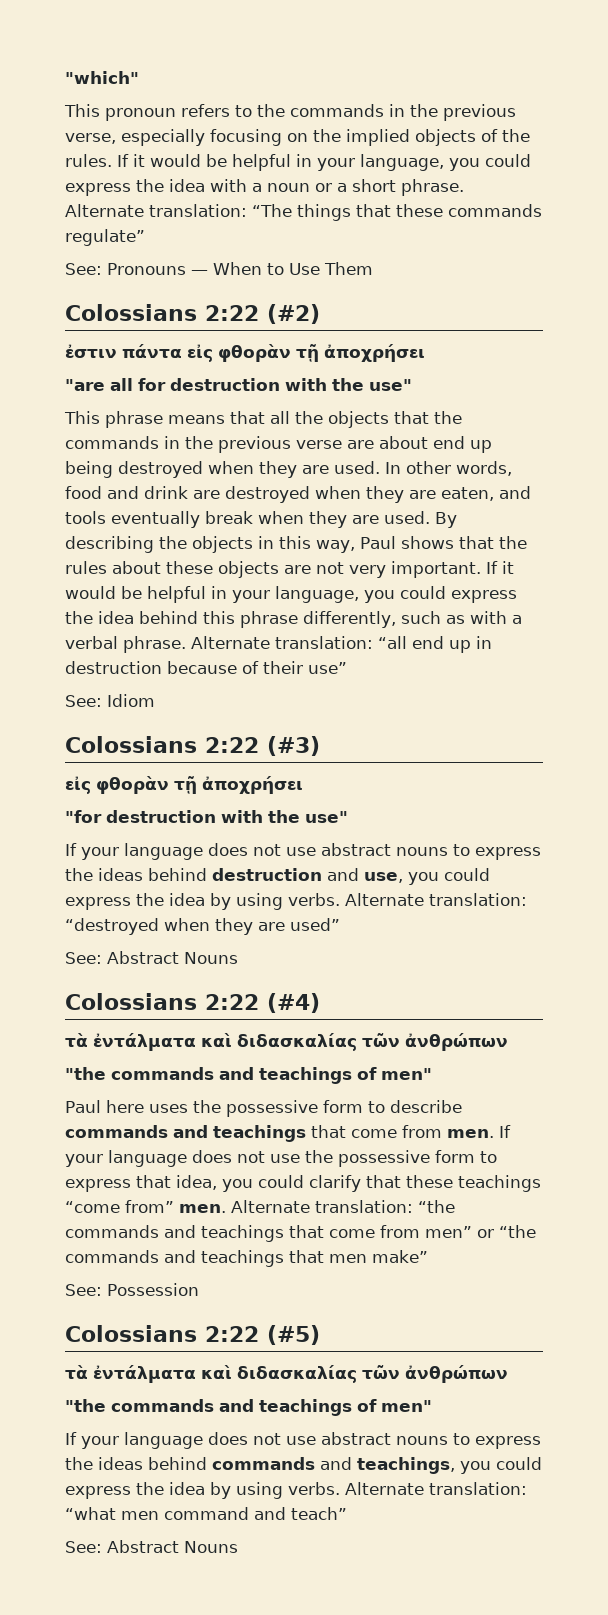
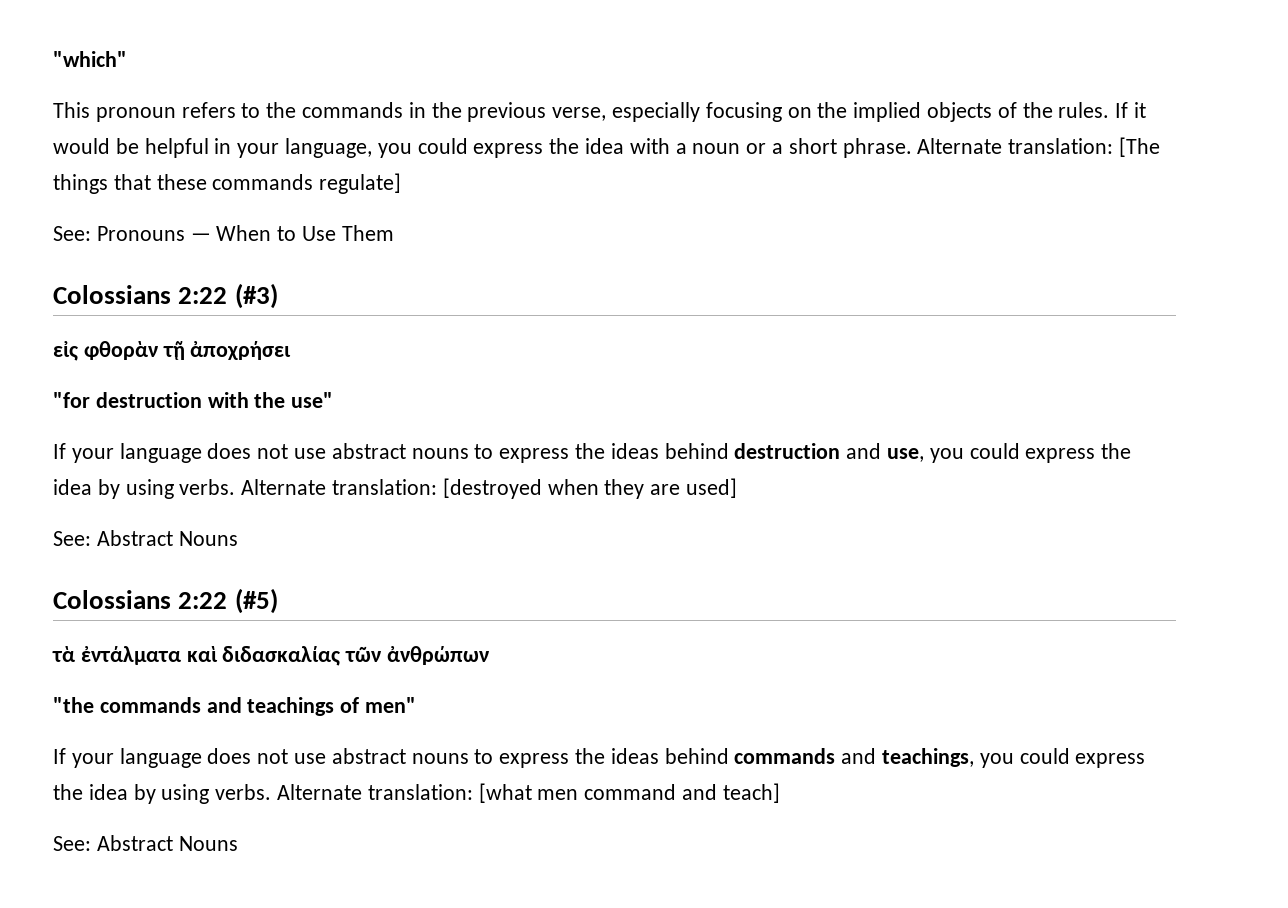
[252,204,292,217] “The -> [1119,137,1161,157] [The
[65,229,145,246] regulate” -> [319,173,402,194] regulate]
[65,304,320,324] [65,344,425,362] [65,378,412,391] [64,411,462,428] [65,436,492,453] [65,461,512,478] [65,486,531,503] [65,511,457,528] [65,536,527,553] [65,561,514,578] [65,586,517,603] [65,611,522,628] [65,636,492,653] [65,661,347,674] [65,694,155,707] // Colossians 2:22 (#2) // ἐστιν πάντα εἰς φθορὰν τῇ ἀποχρήσει // "are all for destruction with the use" // This phrase means that all the objects that the commands in the previous verse are about end up being destroyed when they are used. In other words, food and drink are destroyed when they are eaten, and tools eventually break when they are used. By describing the objects in this way, Paul shows that the rules about these objects are not very important. If it would be helpful in your language, you could express the idea behind this phrase differently, such as with a verbal phrase. Alternate translation: “all end up in destruction because of their use” // See: Idiom -> (394, 233) none
[65,918,340,935] [65,951,238,964] [65,993,320,1013] [65,1033,508,1051] [65,1067,432,1084] [65,1100,462,1117] [65,1125,511,1142] [65,1150,497,1167] [65,1175,541,1192] [65,1200,455,1213] [65,1225,536,1242] [65,1250,428,1267] [65,1283,199,1296] “destroyed when they are used” // See: Abstract Nouns // Colossians 2:22 (#4) // τὰ ἐντάλματα καὶ διδασκαλίας τῶν ἀνθρώπων // "the commands and teachings of men" // Paul here uses the possessive form to describe commands and teachings that come from men. If your language does not use the possessive form to express that idea, you could clarify that these teachings “come from” men. Alternate translation: “the commands and teachings that come from men” or “the commands and teachings that men make” // See: Possession -> [442,478,738,499] [53,530,238,546] [destroyed when they are used] // See: Abstract Nouns
[65,1507,116,1520] “what -> [478,783,532,803] [what
[291,1507,347,1520] teach” -> [722,783,780,803] teach]

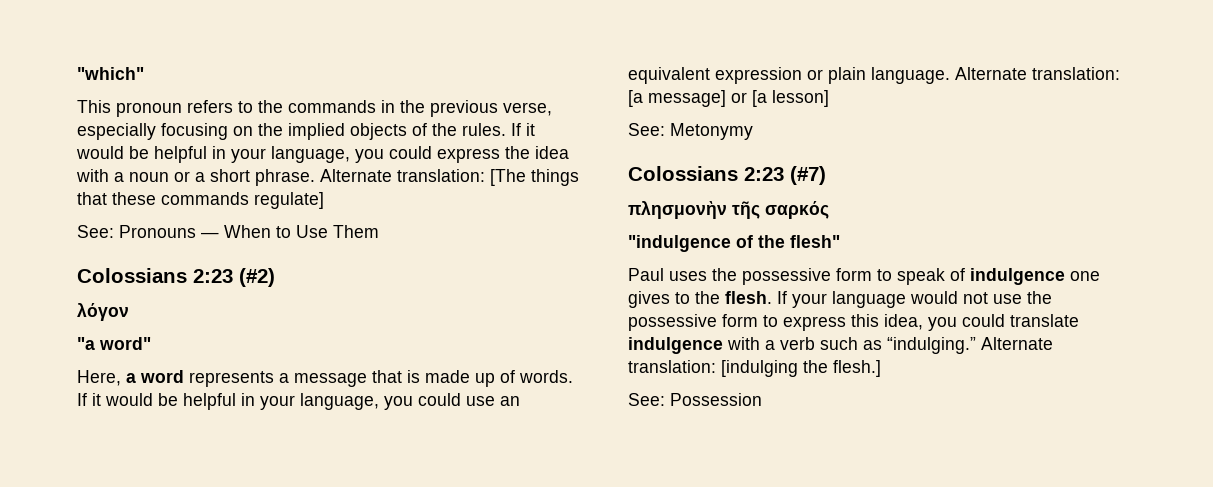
[178,283,278,309] [53,341,292,361] [53,392,334,408] [53,443,1132,463] [53,478,738,499] [53,530,238,546] [53,588,278,614] [52,646,491,666] [53,697,417,716] [53,748,1146,768] [53,783,780,804] [53,835,238,851] 2:22 (#3) // εἰς φθορὰν τῇ ἀποχρήσει // "for destruction with the use" // If your language does not use abstract nouns to express the ideas behind destruction and use, you could express the idea by using verbs. Alternate translation: [destroyed when they are used] // See: Abstract Nouns // Colossians 2:22 (#5) // τὰ ἐντάλματα καὶ διδασκαλίας τῶν ἀνθρώπων // "the commands and teachings of men" // If your language does not use abstract nouns to express the ideas behind commands and teachings, you could express the idea by using verbs. Alternate translation: [what men command and teach] // See: Abstract Nouns -> [193,268,275,287] [77,303,129,321] [77,337,151,350] [77,370,573,387] [77,393,520,410] [628,67,1120,84] [628,90,829,107] [628,123,753,140] [628,166,826,185] [628,201,829,219] [628,235,840,252] [628,268,1100,285] [628,291,1052,308] [628,314,1079,331] [628,337,1053,354] [628,360,881,377] [628,393,762,406] 2:23 (#2) // λόγον // "a word" // Here, a word represents a message that is made up of words. If it would be helpful in your language, you could use an equivalent expression or plain language. Alternate translation: [a message] or [a lesson] // See: Metonymy // Colossians 2:23 (#7) // πλησμονὴν τῆς σαρκός // "indulgence of the flesh" // Paul uses the possessive form to speak of indulgence one gives to the flesh. If your language would not use the possessive form to express this idea, you could translate indulgence with a verb such as “indulging.” Alternate translation: [indulging the flesh.] // See: Possession

